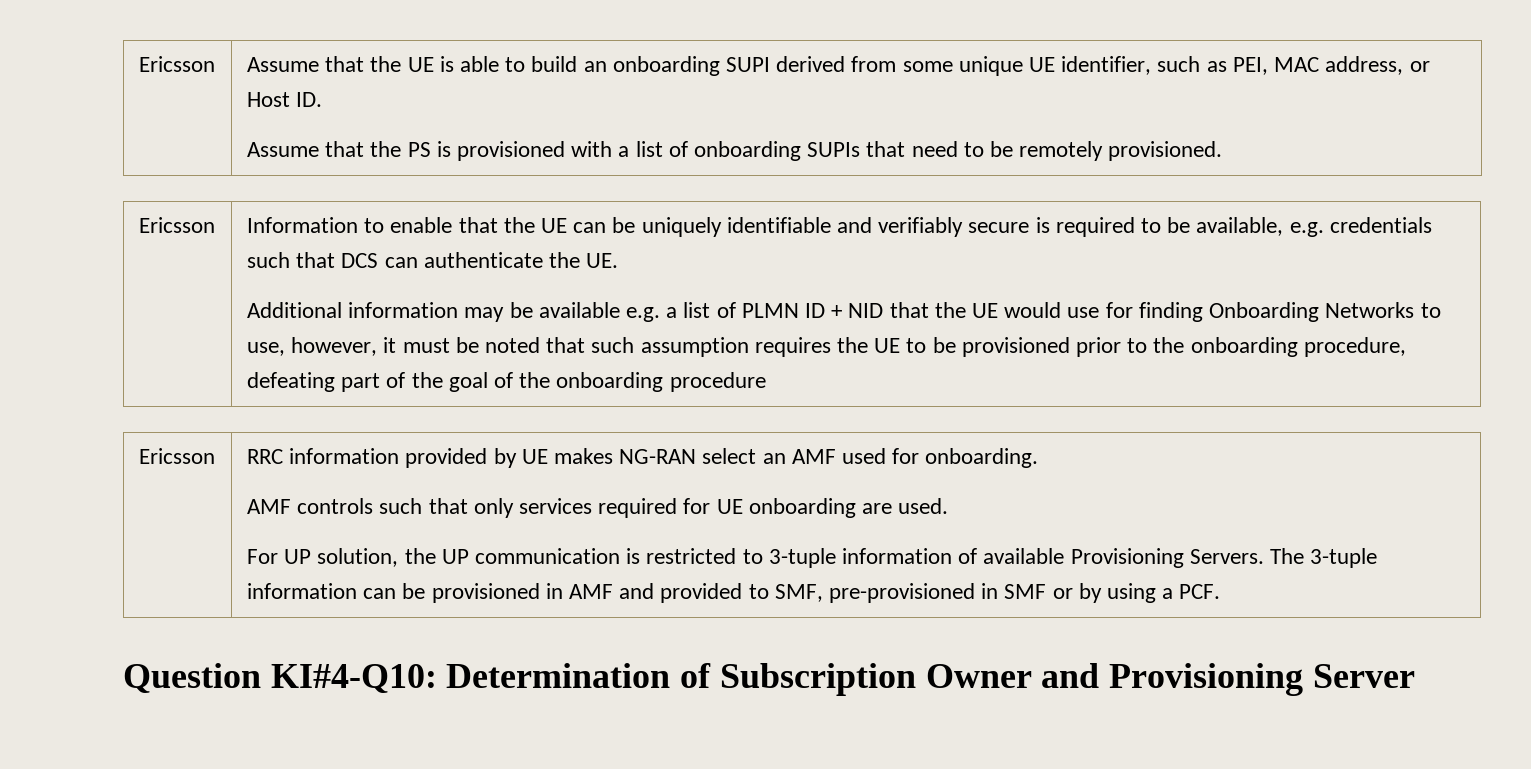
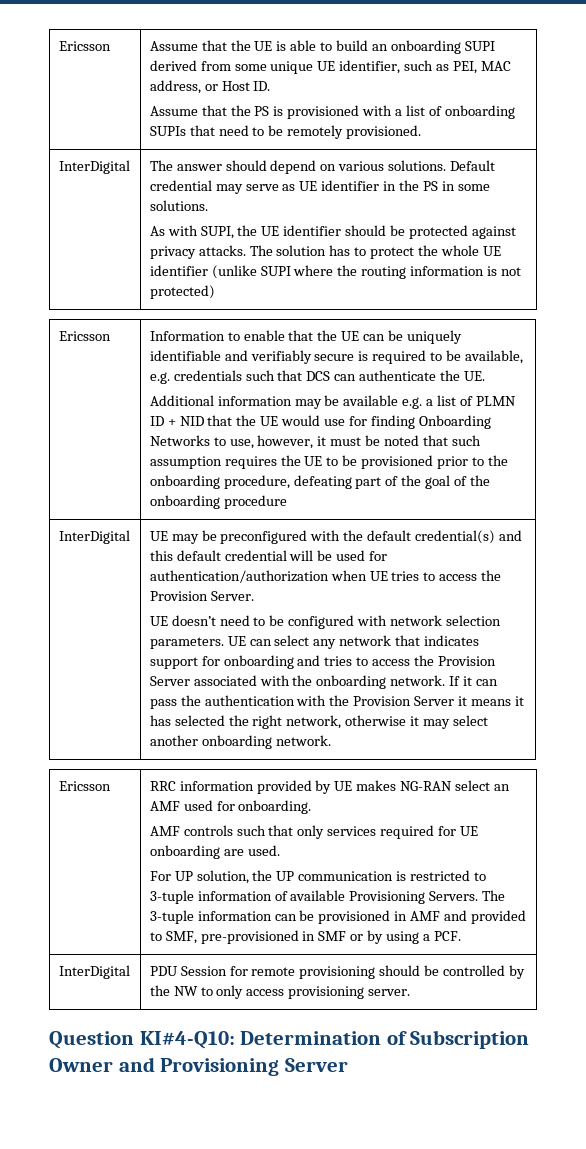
(1223, 151) none -> [58,160,130,174] [149,160,496,174] [149,180,490,194] [149,200,208,211] [149,225,516,239] [149,245,501,259] [149,265,522,279] [149,285,215,299] // InterDigital | The answer should depend on various solutions. Default credential may serve as UE identifier in the PS in some solutions. // As with SUPI, the UE identifier should be protected against privacy attacks. The solution has to protect the whole UE identifier (unlike SUPI where the routing information is not protected)
(766, 382) none -> [58,530,130,544] [149,530,523,544] [149,550,388,561] [149,570,502,583] [149,591,254,601] [149,615,502,629] [149,635,480,649] [149,655,497,669] [149,675,499,689] [149,695,524,709] [149,715,489,729] [149,735,331,749] // InterDigital | UE may be preconfigured with the default credential(s) and this default credential will be used for authentication/authorization when UE tries to access the Provision Server. // UE doesn’t need to be configured with network selection parameters. UE can select any network that indicates support for onboarding and tries to access the Provision Server associated with the onboarding network. If it can pass the authentication with the Provision Server it means it has selected the right network, otherwise it may select another onboarding network.
(1221, 591) none -> [58,965,130,979] [149,965,526,979] [149,985,411,999] // InterDigital | PDU Session for remote provisioning should be controlled by the NW to only access provisioning server.

